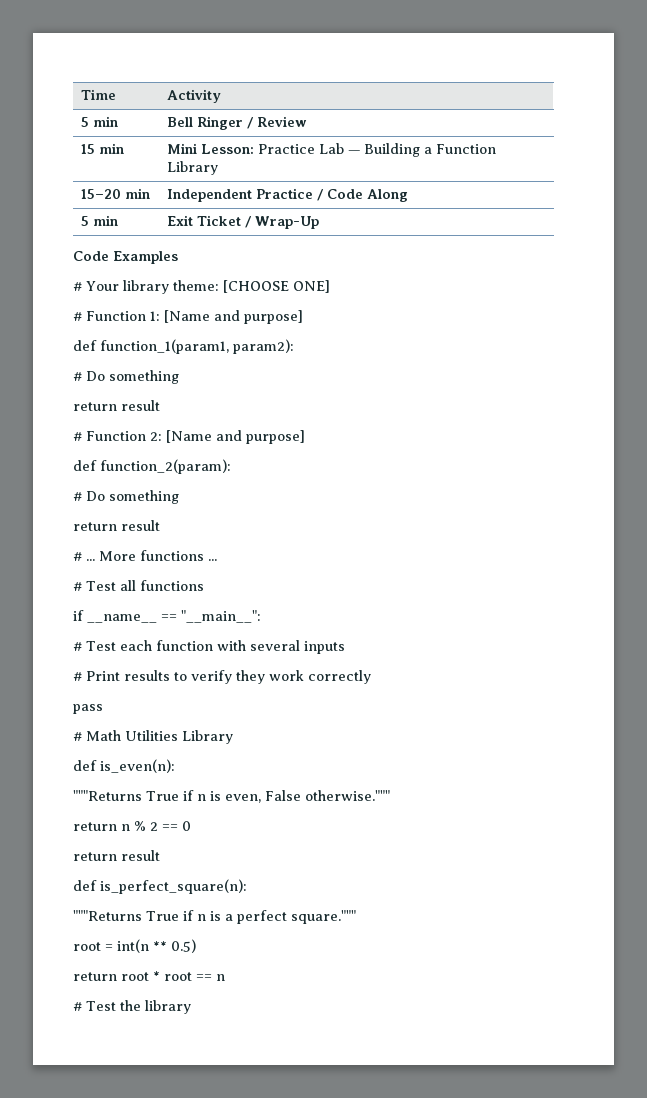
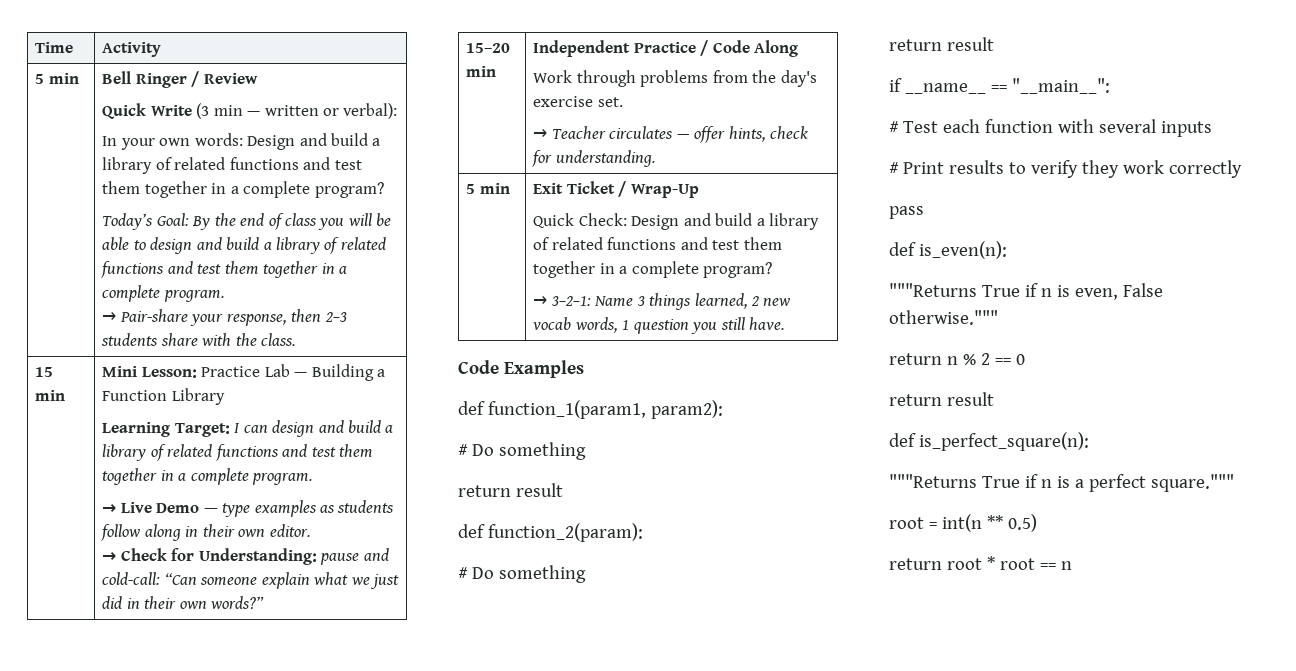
(308, 121) none -> [102,103,398,119] [102,133,381,150] [102,157,362,174] [102,181,384,198] [102,213,392,230] [102,237,386,254] [101,261,348,278] [102,285,225,302] [102,309,347,326] [101,333,297,346] // Quick Write (3 min — written or verbal): // In your own words: Design and build a library of related functions and test them together in a complete program? // Today’s Goal: By the end of class you will be able to design and build a library of related functions and test them together in a complete program. // → Pair-share your response, then 2–3 students share with the class.
(219, 168) none -> [102,420,394,437] [102,444,374,461] [102,468,314,485] [102,500,395,517] [101,524,311,541] [102,548,389,565] [102,572,400,589] [102,596,265,609] // Learning Target: I can design and build a library of related functions and test them together in a complete program. // → Live Demo — type examples as students follow along in their own editor. // → Check for Understanding: pause and cold-call: “Can someone explain what we just did in their own words?”
(409, 195) none -> [533,70,817,87] [533,96,623,107] [533,126,809,143] [532,150,656,167] // Work through problems from the day's exercise set. // → Teacher circulates — offer hints, check for understanding.
[73,251,178,264] [73,280,330,294] [73,310,303,324] // Code Examples // # Your library theme: [CHOOSE ONE] // # Function 1: [Name and purpose] -> [533,213,820,230] [533,237,782,250] [533,261,773,278] [533,293,791,310] [533,317,786,334] [458,360,584,378] // Quick Check: Design and build a library of related functions and test them together in a complete program? // → 3–2–1: Name 3 things learned, 2 new vocab words, 1 question you still have. // Code Examples
[73,430,305,444] // # Function 2: [Name and purpose] -> (563, 490) none
[73,550,217,561] [73,580,204,591] // # ... More functions ... // # Test all functions -> (994, 44) none
[73,730,233,744] // # Math Utilities Library -> (924, 212) none
[73,1000,191,1014] // # Test the library -> (1072, 565) none

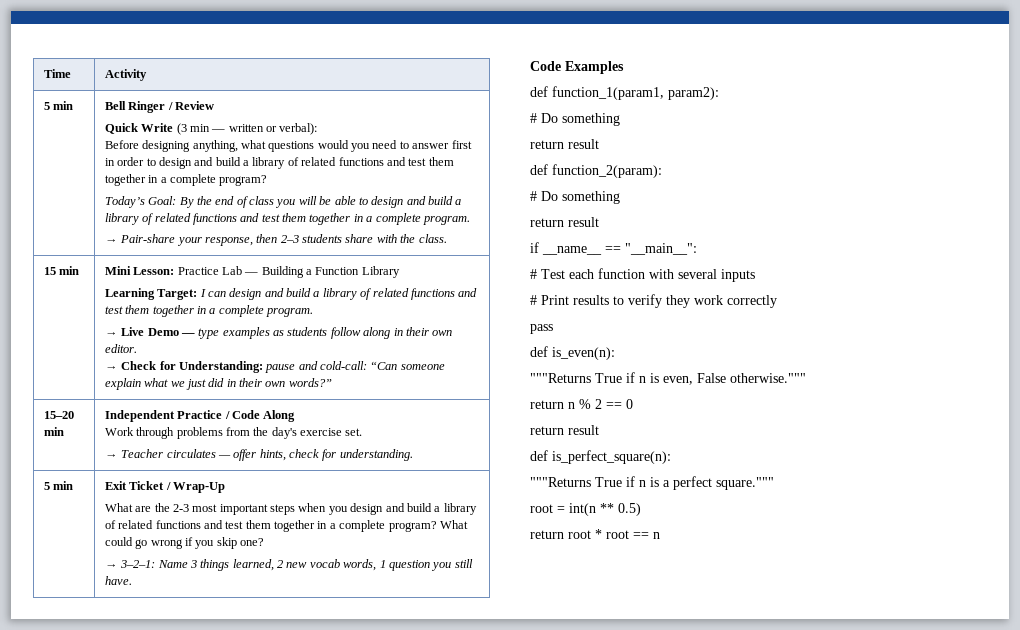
[102,133,296,150] In your own words: Design -> [104,140,472,152] [104,157,192,169] Before designing anything, what questions would you need to answer first in order to design
[533,213,680,230] Quick Check: Design -> [104,503,384,515] What are the 2-3 most important steps when you design
(773, 270) none -> [439,520,468,529] [104,537,265,549] What could go wrong if you skip one?

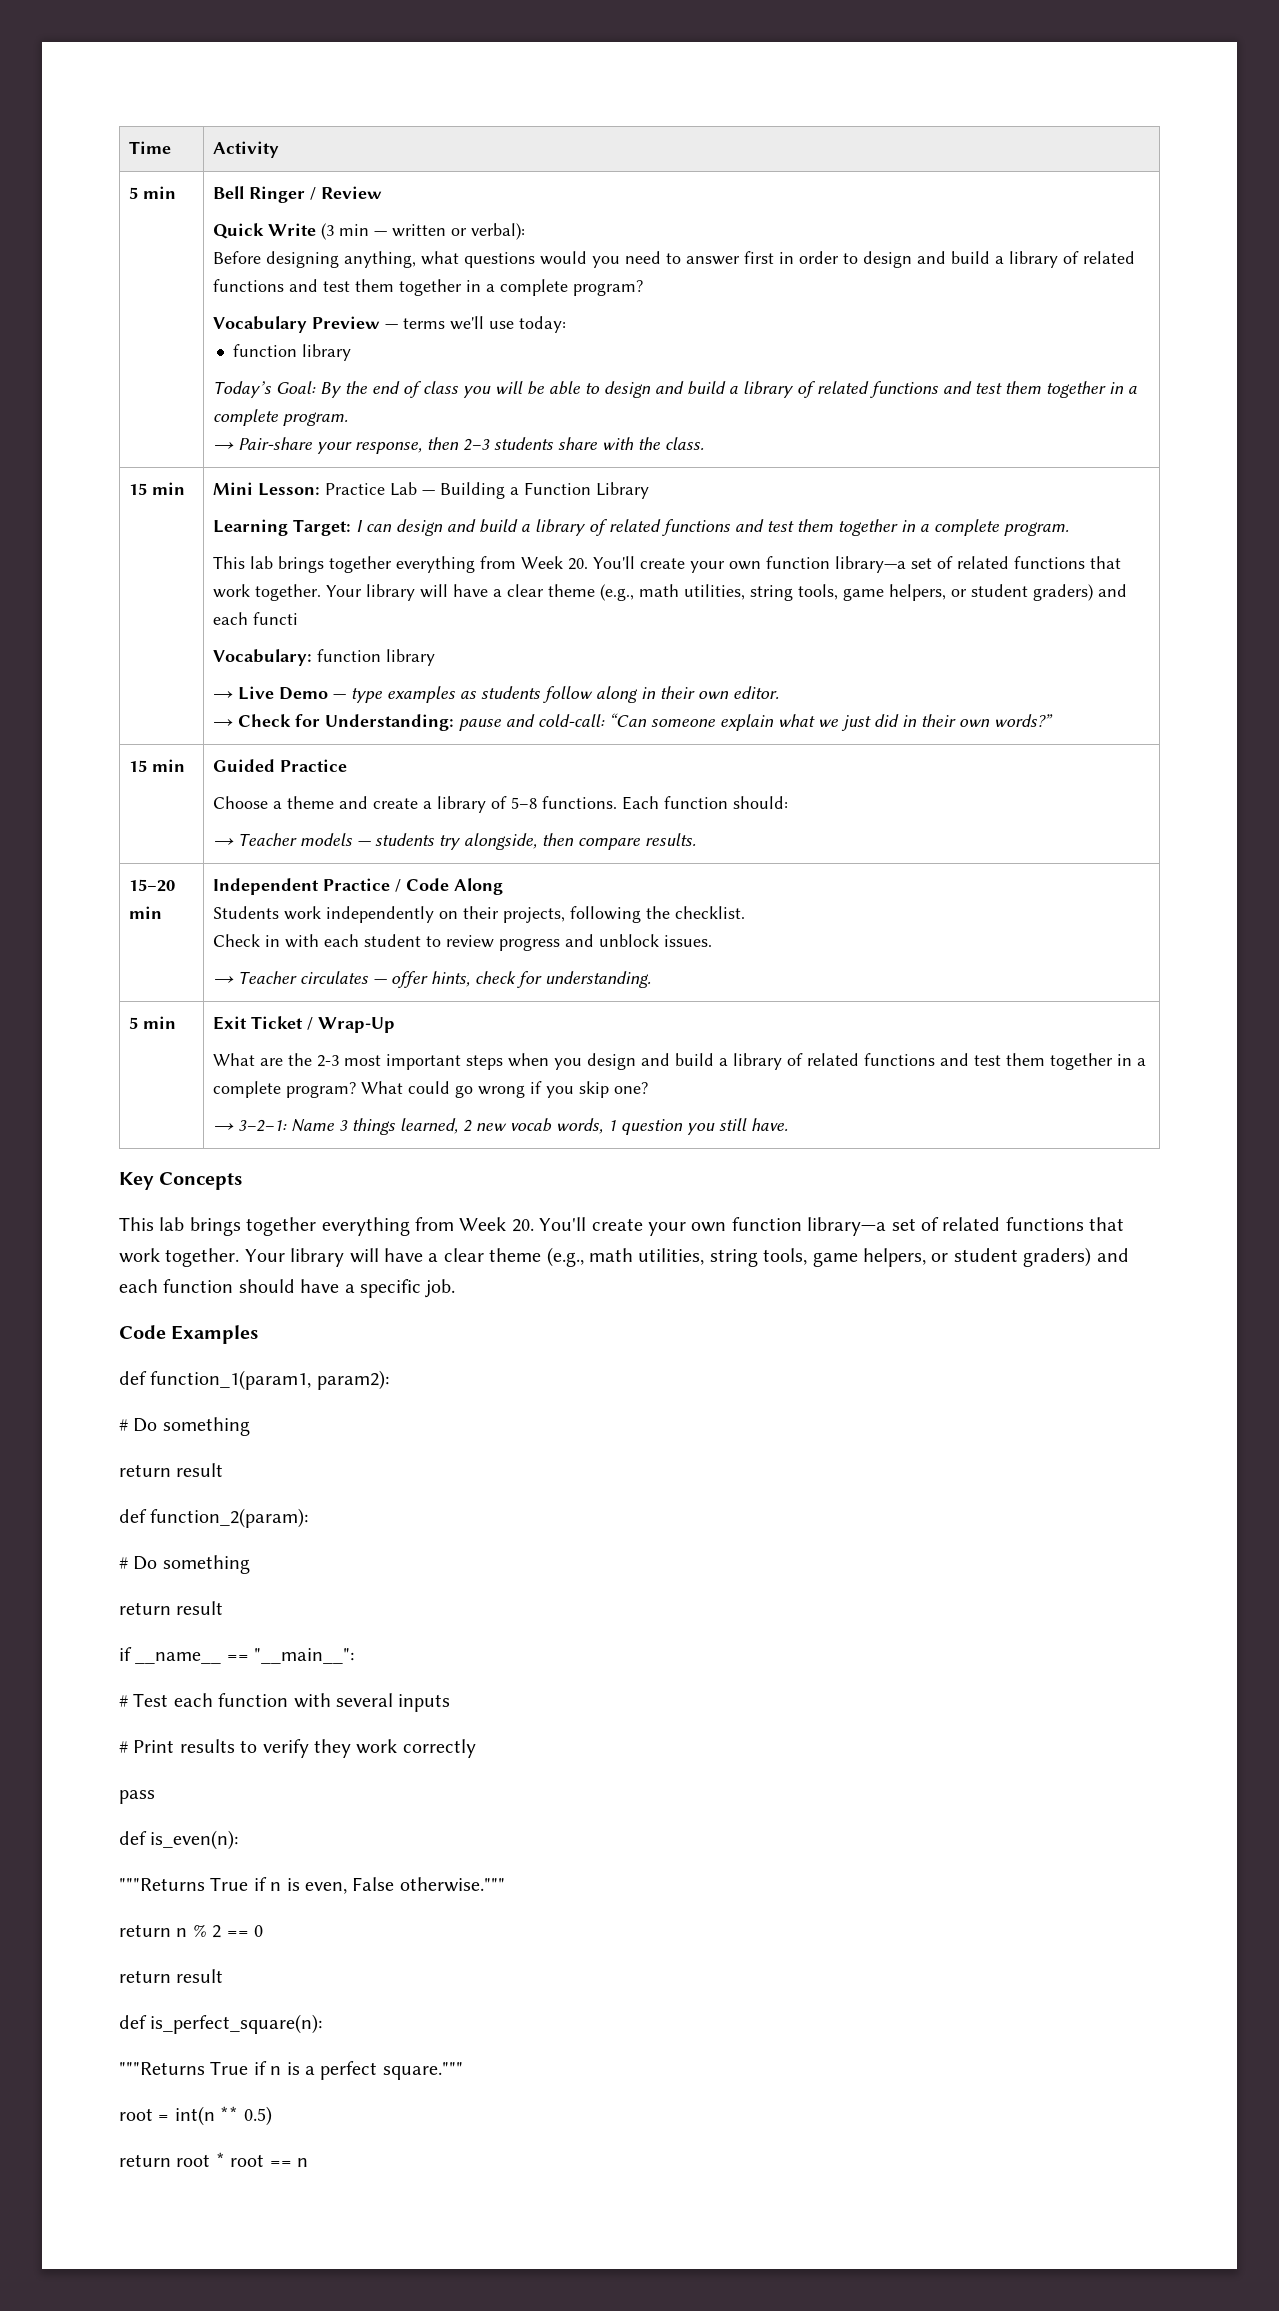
(268, 180) none -> [213,316,567,333] [232,344,351,361] // Vocabulary Preview — terms we'll use today: // function library
(314, 312) none -> [213,556,1122,573] [213,584,1128,601] [213,612,299,625] [213,649,436,666] // This lab brings together everything from Week 20. You'll create your own function library—a set of related functions that work together. Your library will have a clear theme (e.g., math utilities, string tools, game helpers, or student graders) and each functi // Vocabulary: function library
(332, 382) none -> [129,759,186,772] [213,759,348,772] [213,796,789,813] [213,833,697,850] // 15 min | Guided Practice // Choose a theme and create a library of 5–8 functions. Each function should: // → Teacher models — students try alongside, then compare results.
[104,427,363,439] Work through problems from the day's exercise set. -> [213,906,746,923] [213,934,713,951] Students work independently on their projects, following the checklist. // Check in with each student to review progress and unblock issues.
(132, 580) none -> [119,1172,243,1190] [119,1217,1125,1236] [119,1247,1129,1267] [119,1279,456,1298] // Key Concepts // This lab brings together everything from Week 20. You'll create your own function library—a set of related functions that work together. Your library will have a clear theme (e.g., math utilities, string tools, game helpers, or student graders) and each function should have a specific job.

